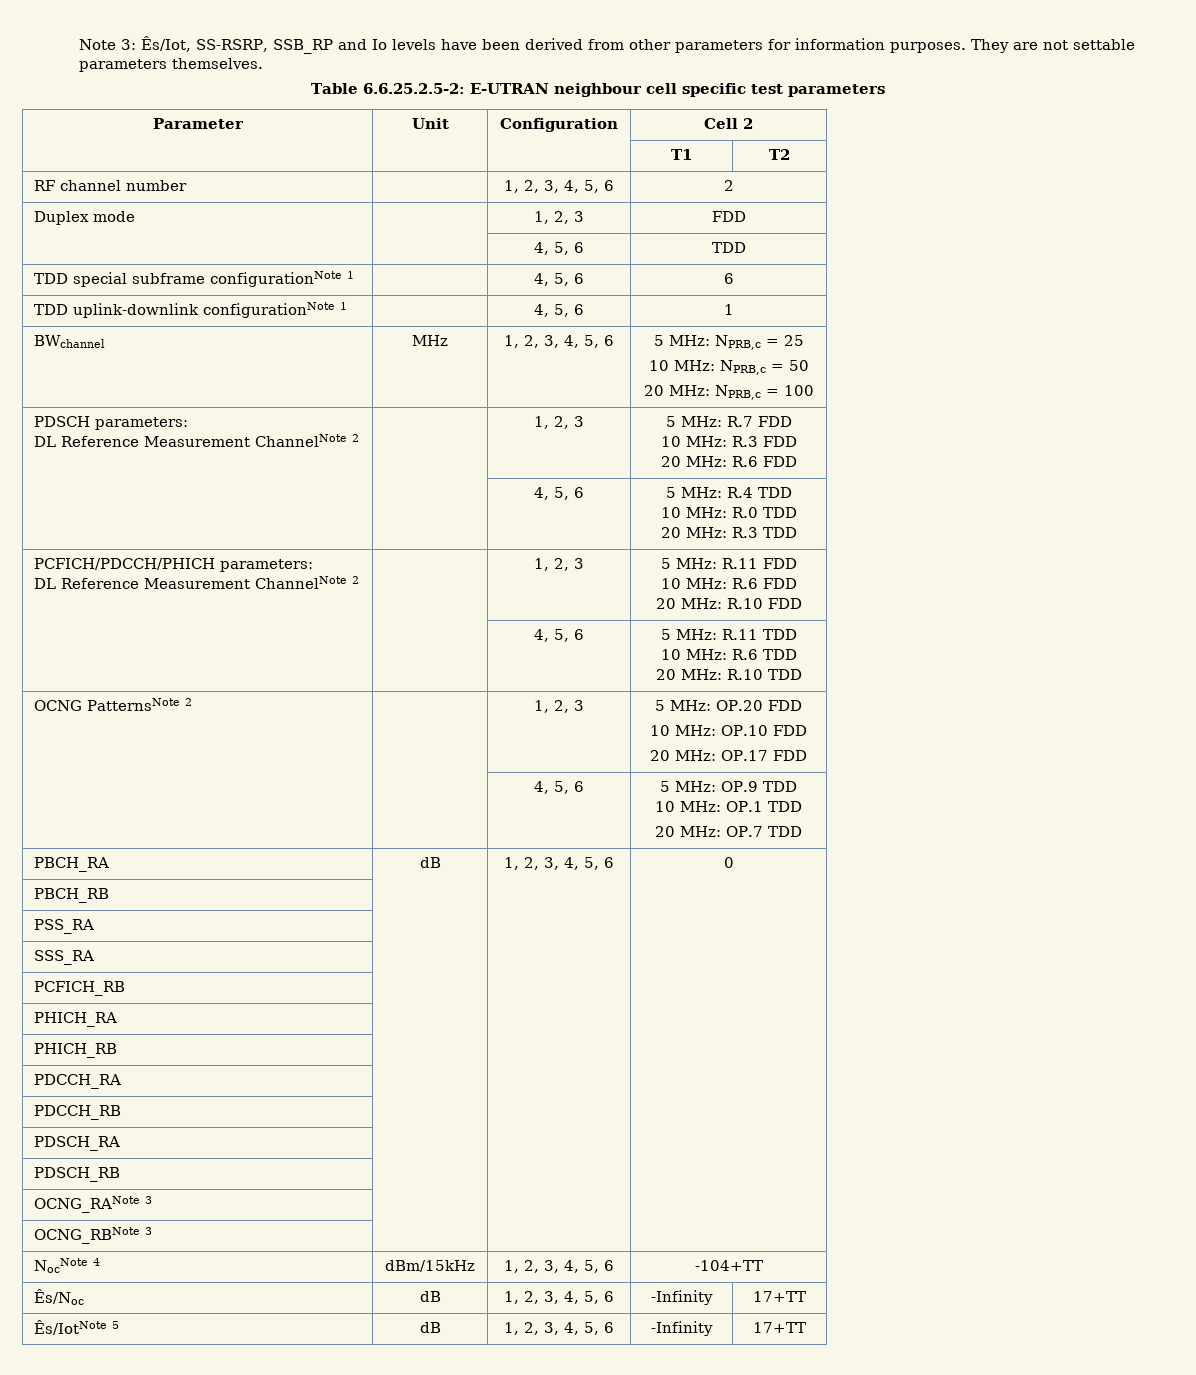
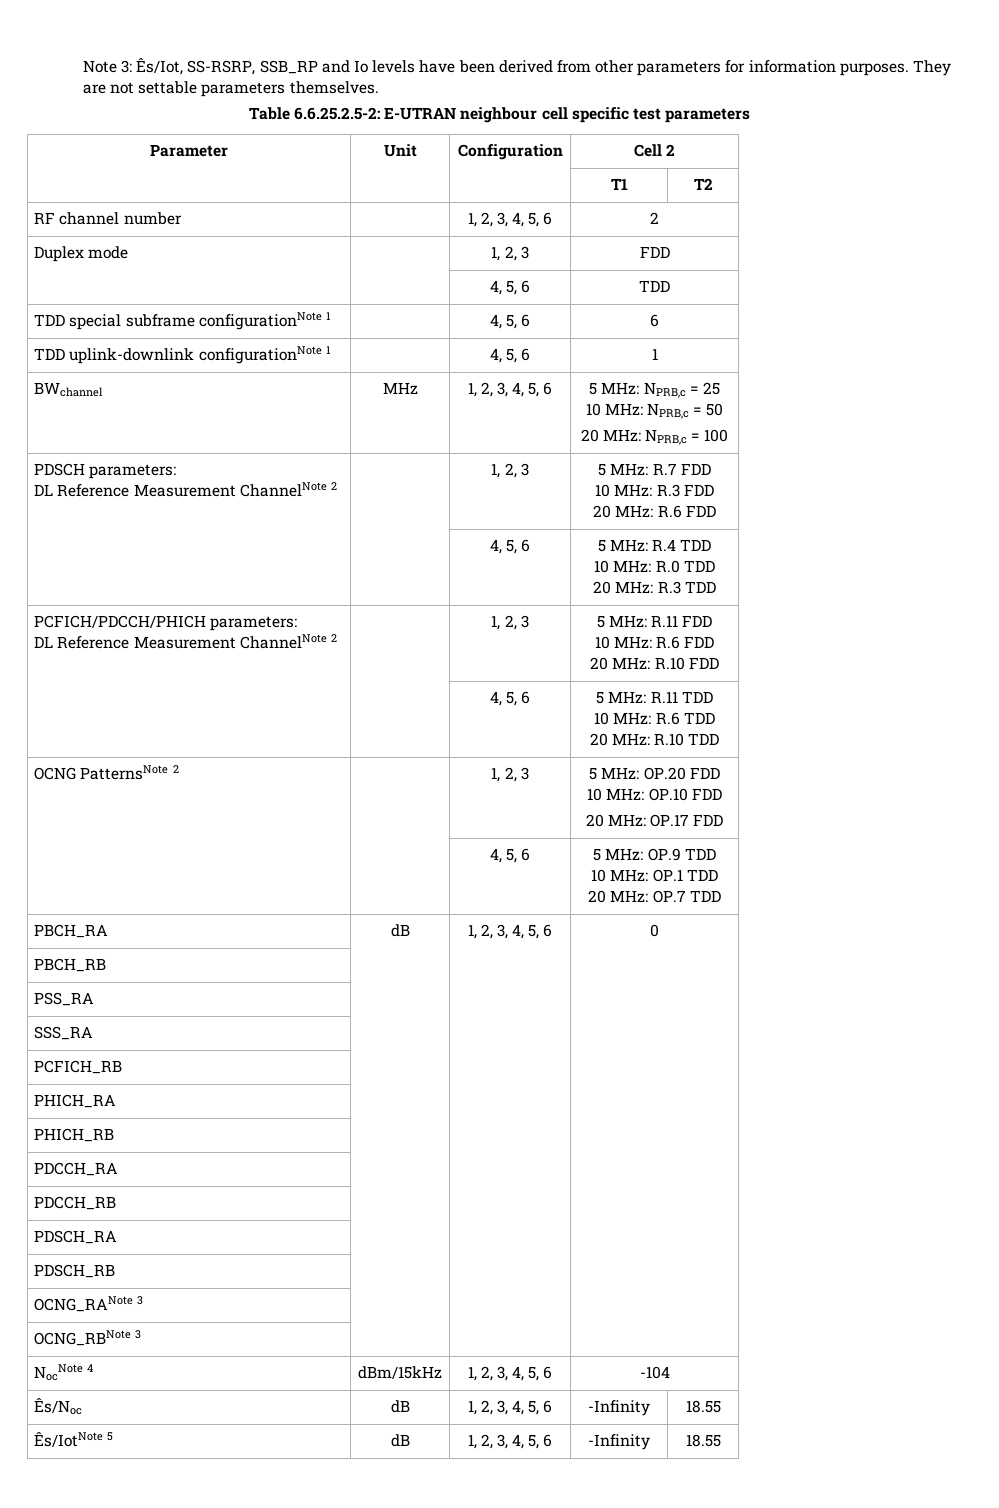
[694,1260,763,1271] -104+TT -> [639,1366,670,1379] -104
[753,1291,806,1302] 17+TT -> [685,1400,721,1413] 18.55
[753,1322,806,1333] 17+TT -> [685,1434,721,1447] 18.55

